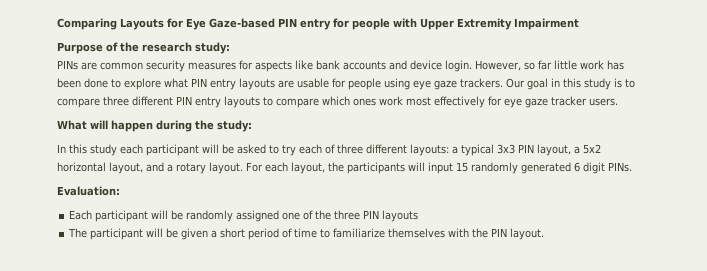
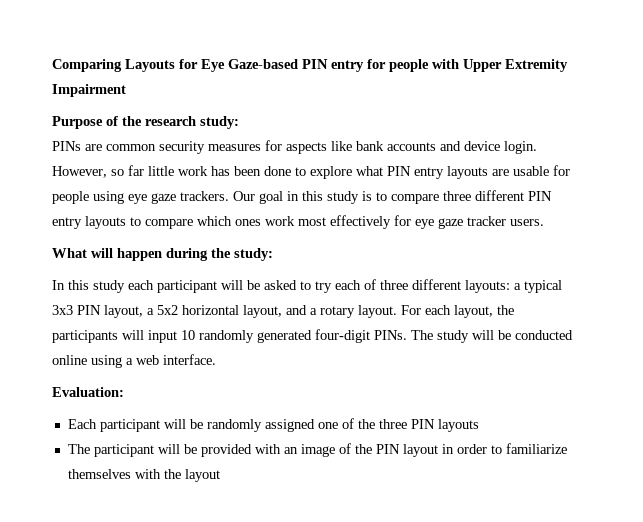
[456,162,468,172] 15 -> [181,330,195,340] 10
[574,162,605,174] 6 digit -> [315,329,370,343] four-digit
(632, 167) none -> [411,330,573,343] [52,354,216,368] The study will be conducted online using a web interface.
[181,228,318,240] given a short period of time -> [200,443,487,457] provided with an image of the PIN layout in order
[491,228,545,240] PIN layout. -> [184,469,220,482] layout

